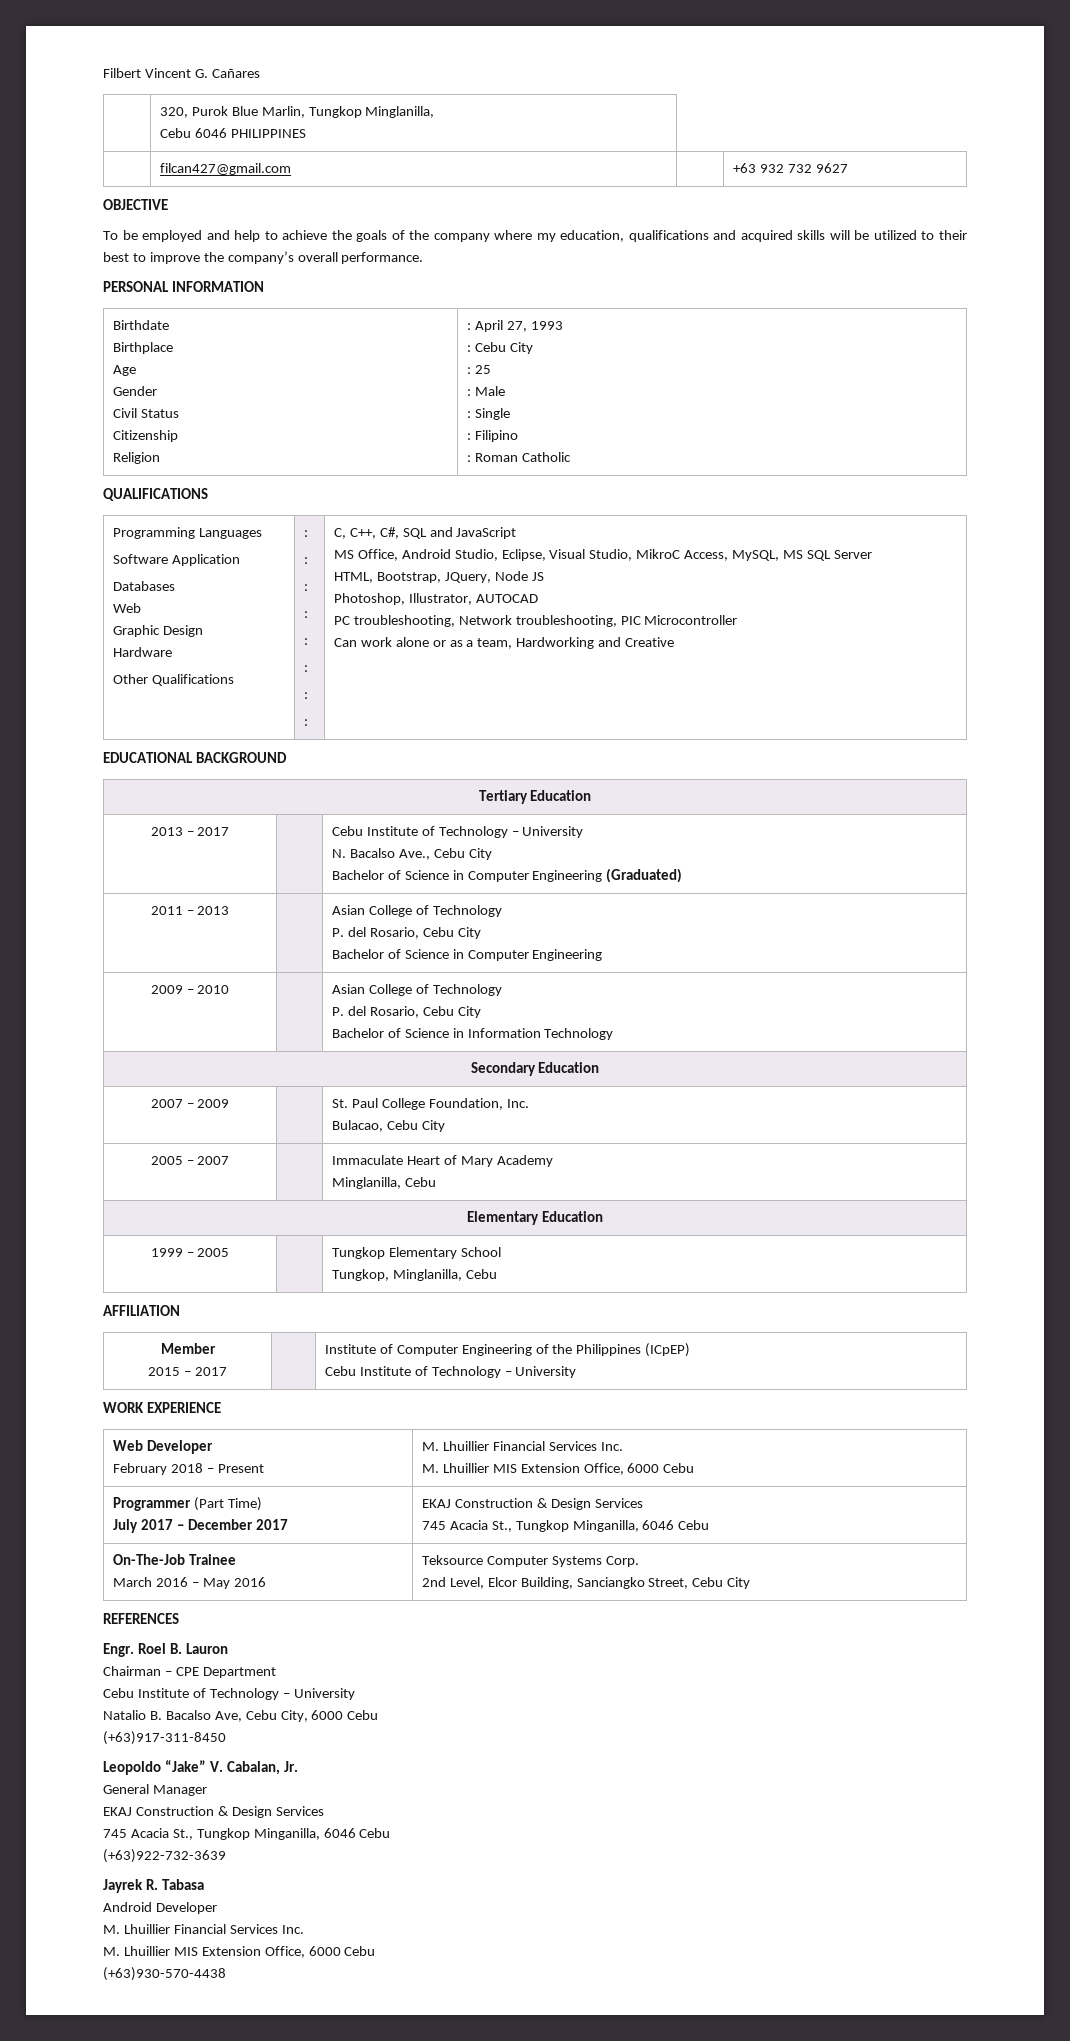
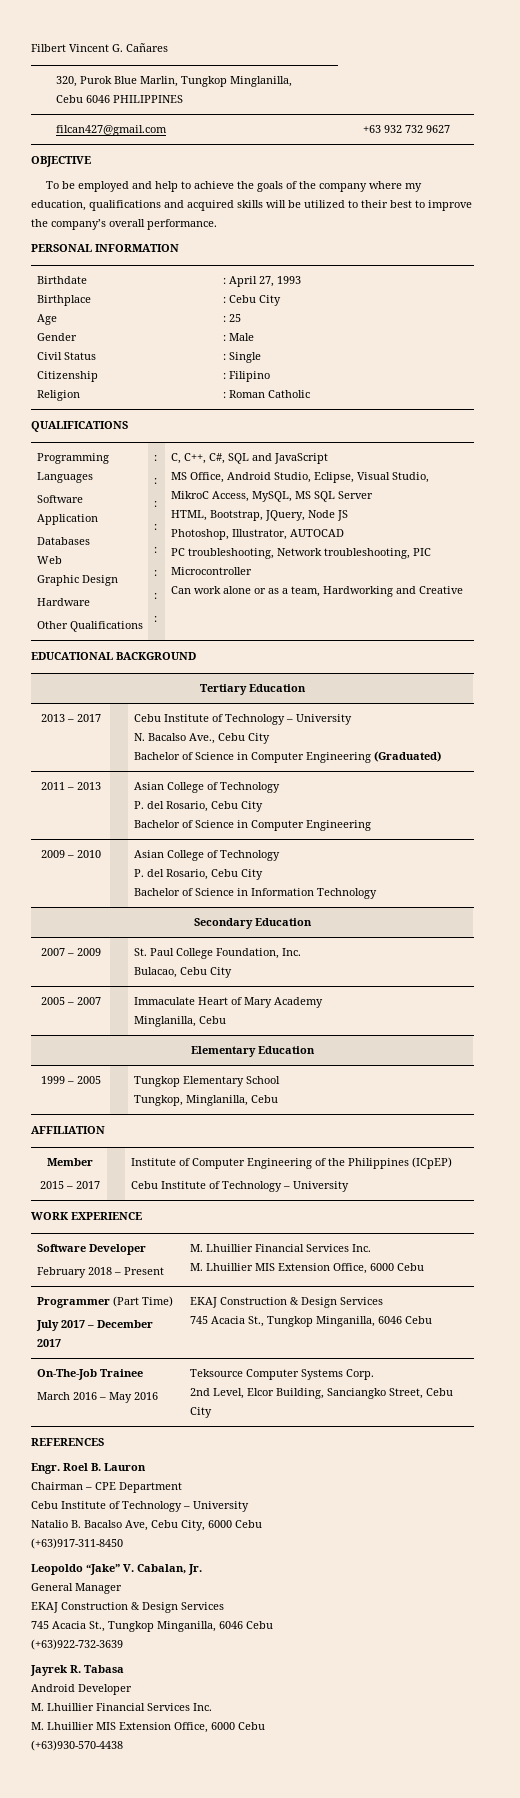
[112,1440,143,1451] Web -> [36,1244,86,1252] Software

